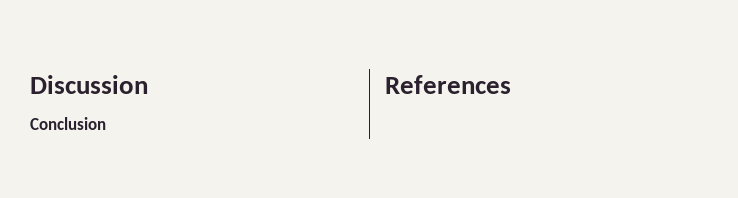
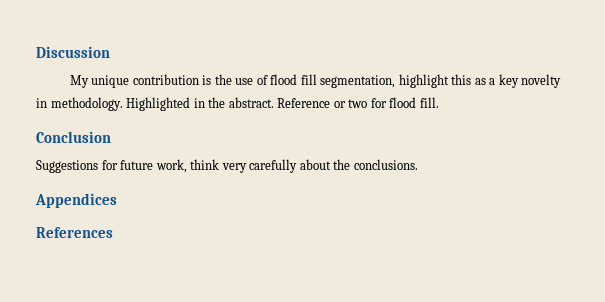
[30,117,106,130] Conclusion -> [69,74,562,88] [36,97,439,111] [36,131,111,143] [36,159,418,173] [35,193,117,208] My unique contribution is the use of flood fill segmentation, highlight this as a key novelty in methodology. Highlighted in the abstract. Reference or two for flood fill. // Conclusion // Suggestions for future work, think very carefully about the conclusions. // Appendices

